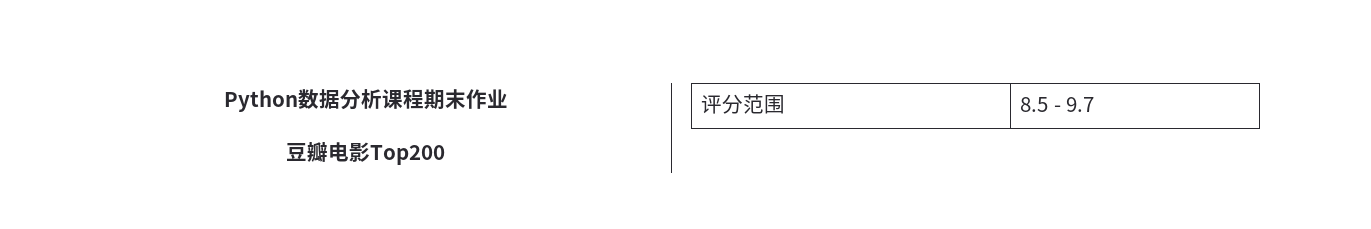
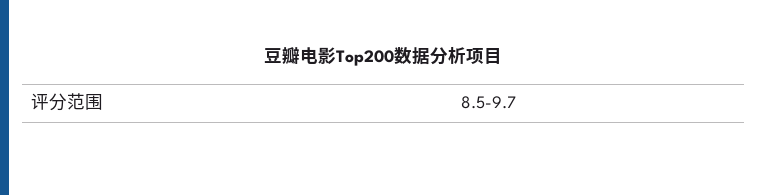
[223,89,508,112] Python数据分析课程期末作业 // -> (264, 55) none
(445, 155) none -> [394,46,502,65] 数据分析项目
[1020,97,1095,112] 8.5 - 9.7 -> [460,96,516,109] 8.5-9.7

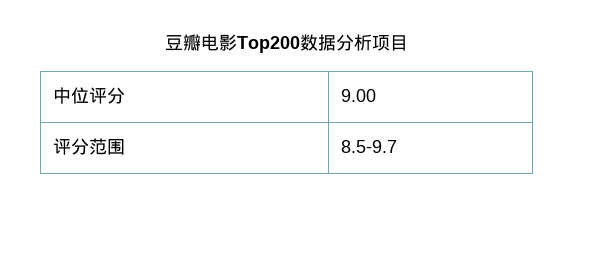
(502, 56) none -> [52,87,125,104] [340,89,376,102] // 中位评分 | 9.00

